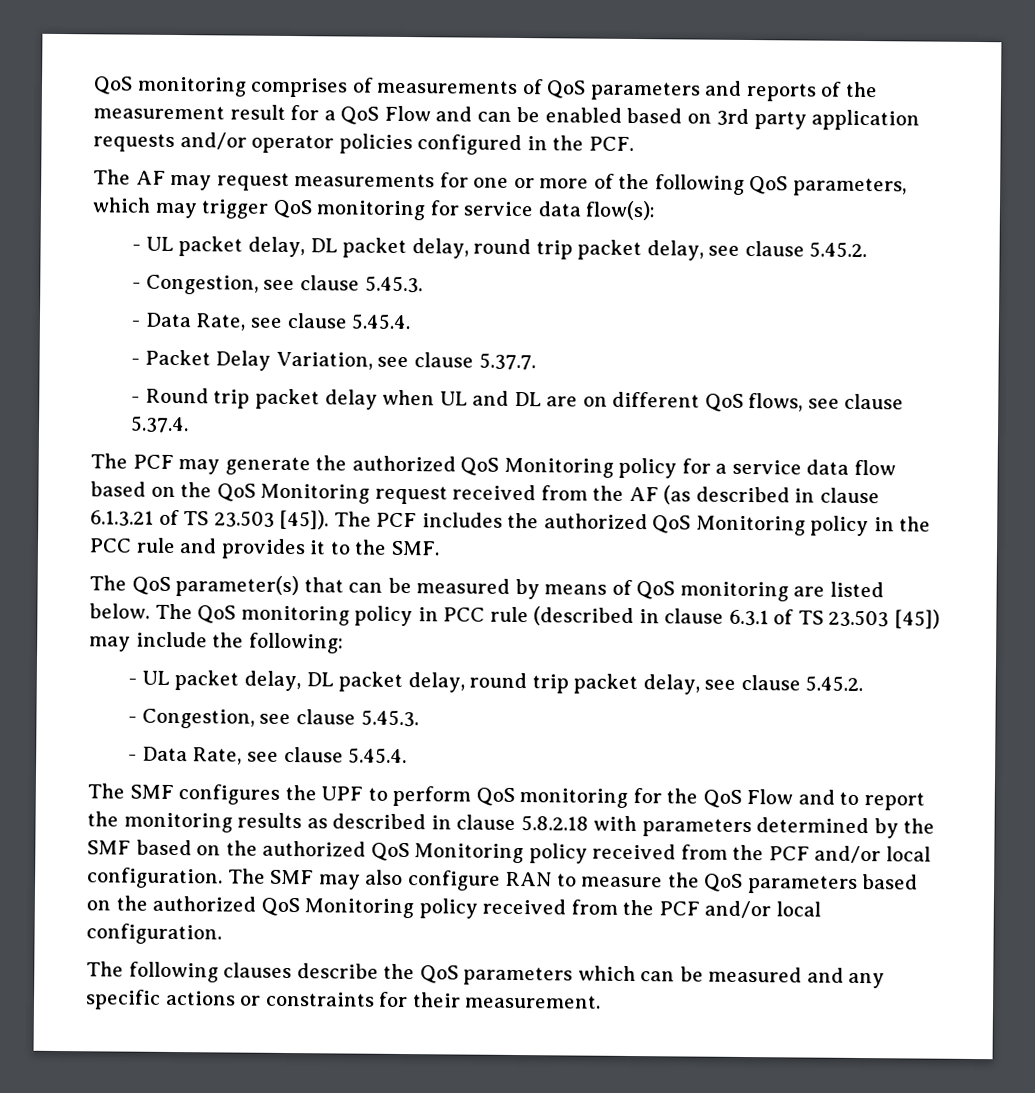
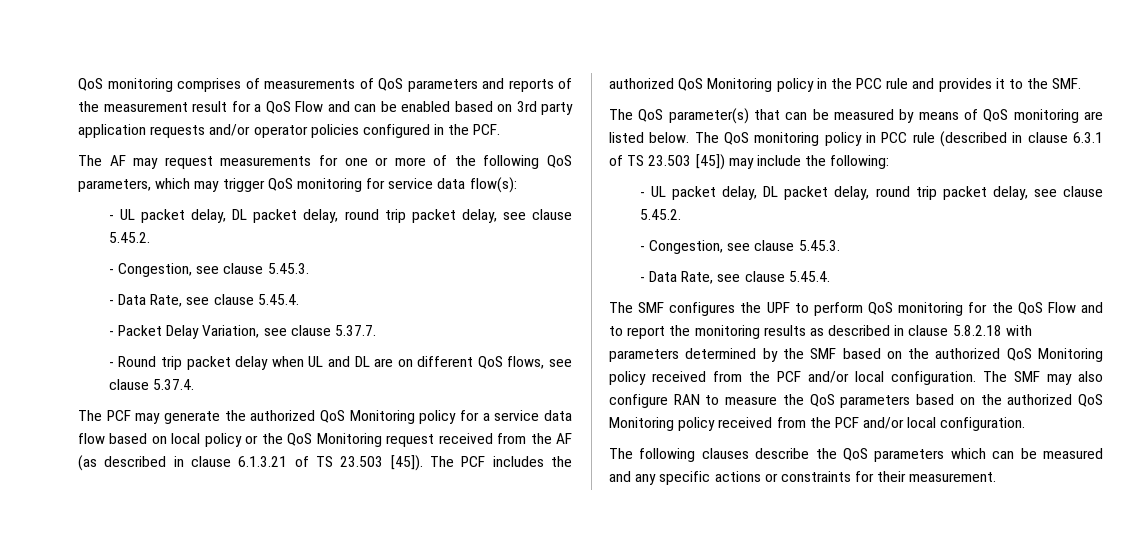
(176, 492) none -> [171,433,259,447] local policy or

